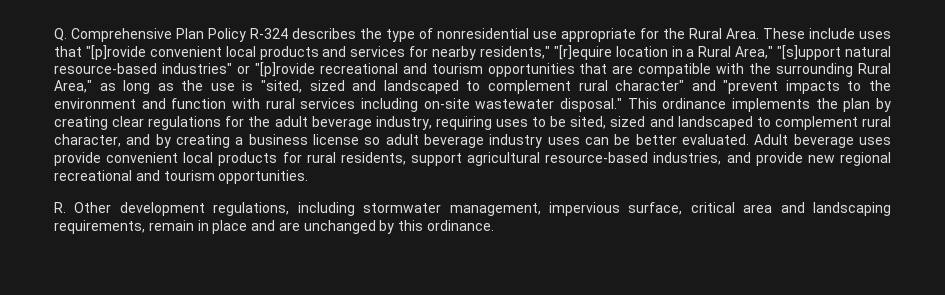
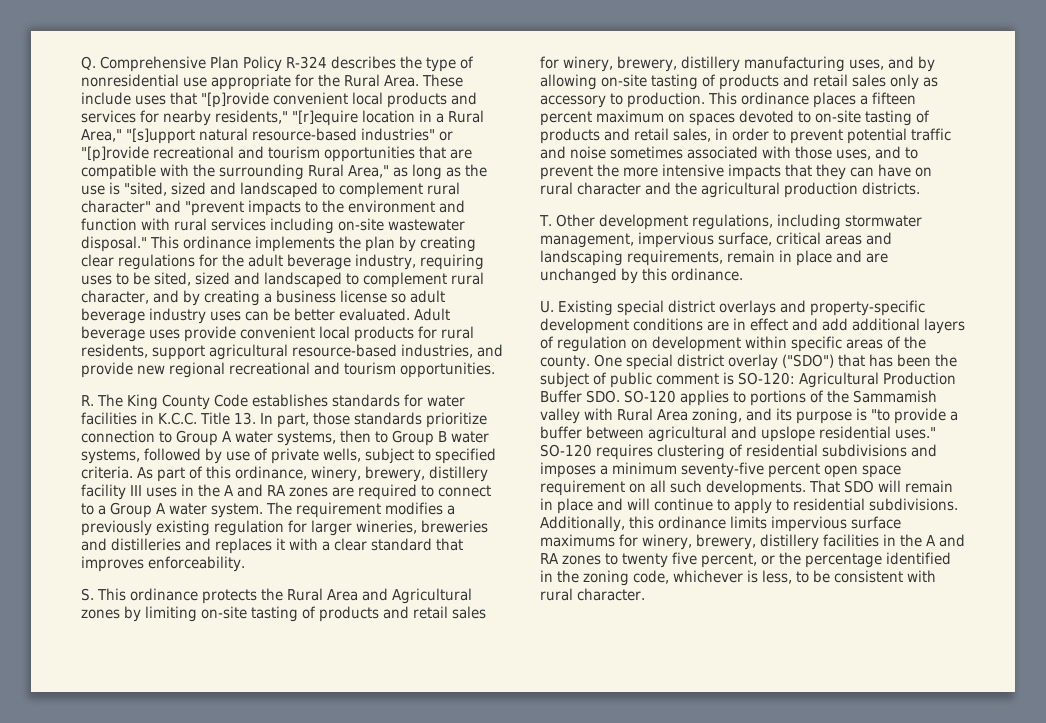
(66, 207) none -> [97,394,465,410] [81,412,487,428] [81,430,489,446] [81,448,496,464] [81,466,488,482] [81,484,491,500] [81,502,455,518] [81,520,488,536] [81,538,463,554] [81,556,245,572] [81,588,472,604] [81,606,486,622] [540,56,935,72] [540,74,938,90] [540,92,916,108] [540,110,930,126] [540,128,951,144] [540,146,918,160] [540,164,932,180] [540,182,920,198] [539,215,552,226] The King County Code establishes standards for water facilities in K.C.C. Title 13. In part, those standards prioritize connection to Group A water systems, then to Group B water systems, followed by use of private wells, subject to specified criteria. As part of this ordinance, winery, brewery, distillery facility III uses in the A and RA zones are required to connect to a Group A water system. The requirement modifies a previously existing regulation for larger wineries, breweries and distilleries and replaces it with a clear standard that improves enforceability. // S. This ordinance protects the Rural Area and Agricultural zones by limiting on-site tasting of products and retail sales for winery, brewery, distillery manufacturing uses, and by allowing on-site tasting of products and retail sales only as accessory to production. This ordinance places a fifteen percent maximum on spaces devoted to on-site tasting of products and retail sales, in order to prevent potential traffic and noise sometimes associated with those uses, and to prevent the more intensive impacts that they can have on rural character and the agricultural production districts. // T.
[743,204,773,213] area -> [825,235,862,245] areas
(495, 225) none -> [540,300,925,316] [540,318,965,334] [540,336,926,352] [540,354,957,370] [540,372,956,388] [540,390,937,406] [540,408,958,424] [540,426,936,442] [540,444,937,460] [540,462,901,478] [540,480,953,496] [540,498,958,514] [540,516,901,532] [540,534,965,550] [540,552,951,568] [540,570,936,586] [540,588,645,601] // U. Existing special district overlays and property-specific development conditions are in effect and add additional layers of regulation on development within specific areas of the county. One special district overlay ("SDO") that has been the subject of public comment is SO-120: Agricultural Production Buffer SDO. SO-120 applies to portions of the Sammamish valley with Rural Area zoning, and its purpose is "to provide a buffer between agricultural and upslope residential uses." SO-120 requires clustering of residential subdivisions and imposes a minimum seventy-five percent open space requirement on all such developments. That SDO will remain in place and will continue to apply to residential subdivisions. Additionally, this ordinance limits impervious surface maximums for winery, brewery, distillery facilities in the A and RA zones to twenty five percent, or the percentage identified in the zoning code, whichever is less, to be consistent with rural character.

